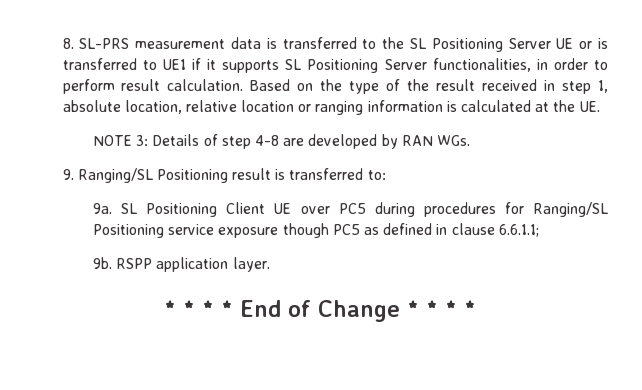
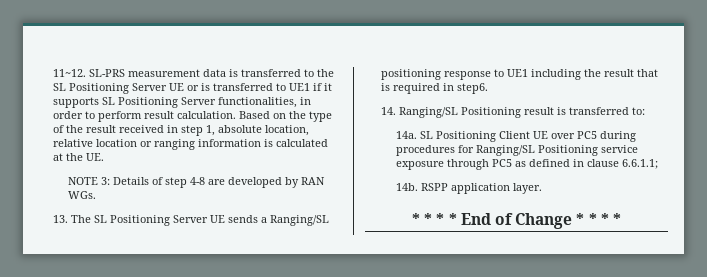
[62,38,74,49] 8. -> [52,69,86,77] 11~12.
[62,169,74,180] 9. -> [52,215,329,226] [380,69,658,80] [380,83,488,94] [380,107,396,115] 13. The SL Positioning Server UE sends a Ranging/SL positioning response to UE1 including the result that is required in step6. // 14.
[93,203,113,214] 9a. -> [396,131,418,139] 14a.
[282,223,329,238] though -> [447,159,490,170] through
[93,257,113,269] 9b. -> [396,183,419,191] 14b.

